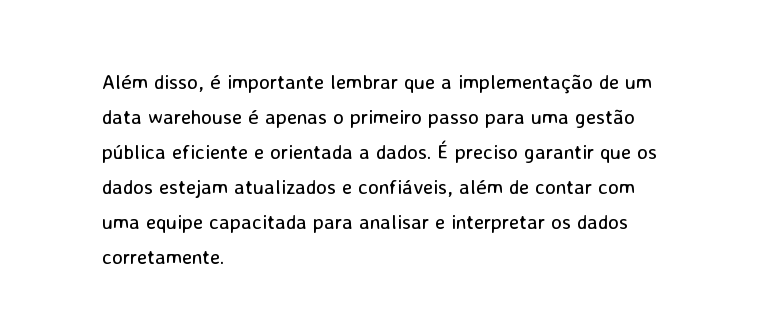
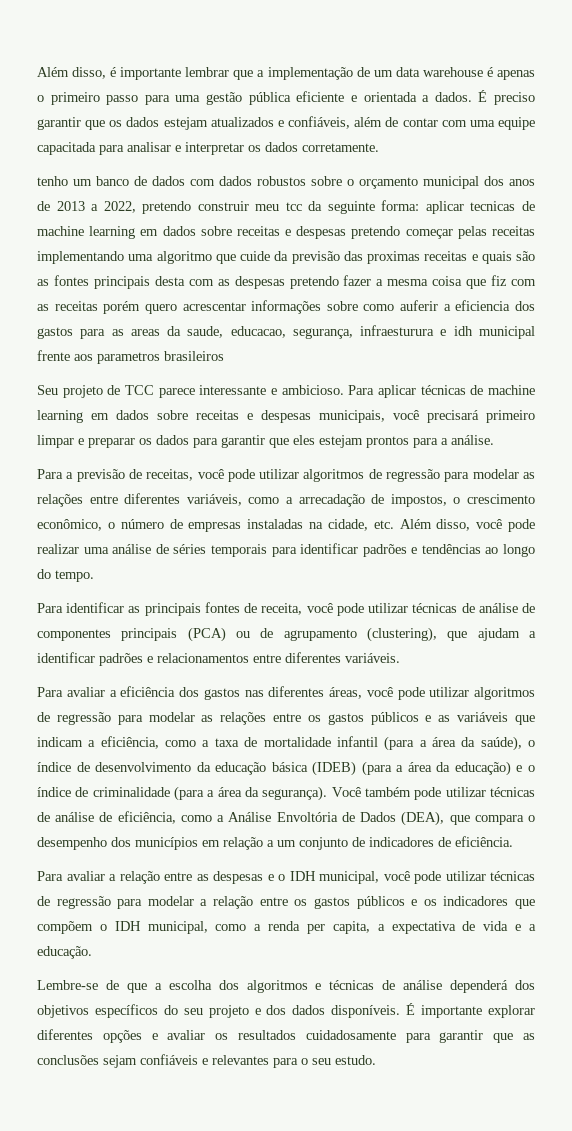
(224, 257) none -> [37,176,535,189] [37,200,535,214] [37,226,535,239] [37,251,535,264] [37,275,536,289] [37,300,535,314] [37,325,535,339] [37,350,224,364] [37,385,535,398] [37,410,535,423] [37,435,494,448] [37,469,536,482] [37,493,535,507] [37,519,535,532] [37,543,535,557] [37,569,94,582] [37,602,535,616] [37,627,536,642] [37,652,400,666] [37,686,535,700] [37,712,536,725] [37,736,535,751] [37,761,536,776] [37,786,535,801] [37,811,535,826] [37,836,513,850] [37,871,535,884] [37,896,536,909] [37,921,536,934] [37,946,92,959] [37,980,536,993] [37,1003,536,1018] [37,1029,535,1043] [37,1054,376,1068] // tenho um banco de dados com dados robustos sobre o orçamento municipal dos anos de 2013 a 2022, pretendo construir meu tcc da seguinte forma: aplicar tecnicas de machine learning em dados sobre receitas e despesas pretendo começar pelas receitas implementando uma algoritmo que cuide da previsão das proximas receitas e quais são as fontes principais desta com as despesas pretendo fazer a mesma coisa que fiz com as receitas porém quero acrescentar informações sobre como auferir a eficiencia dos gastos para as areas da saude, educacao, segurança, infraesturura e idh municipal frente aos parametros brasileiros // Seu projeto de TCC parece interessante e ambicioso. Para aplicar técnicas de machine learning em dados sobre receitas e despesas municipais, você precisará primeiro limpar e preparar os dados para garantir que eles estejam prontos para a análise. // Para a previsão de receitas, você pode utilizar algoritmos de regressão para modelar as relações entre diferentes variáveis, como a arrecadação de impostos, o crescimento econômico, o número de empresas instaladas na cidade, etc. Além disso, você pode realizar uma análise de séries temporais para identificar padrões e tendências ao longo do tempo. // Para identificar as principais fontes de receita, você pode utilizar técnicas de análise de componentes principais (PCA) ou de agrupamento (clustering), que ajudam a identificar padrões e relacionamentos entre diferentes variáveis. // Para avaliar a eficiência dos gastos nas diferentes áreas, você pode utilizar algoritmos de regressão para modelar as relações entre os gastos públicos e as variáveis que indicam a eficiência, como a taxa de mortalidade infantil (para a área da saúde), o índice de desenvolvimento da educação básica (IDEB) (para a área da educação) e o índice de criminalidade (para a área da segurança). Você também pode utilizar técnicas de análise de eficiência, como a Análise Envoltória de Dados (DEA), que compara o desempenho dos municípios em relação a um conjunto de indicadores de eficiência. // Para avaliar a relação entre as despesas e o IDH municipal, você pode utilizar técnicas de regressão para modelar a relação entre os gastos públicos e os indicadores que compõem o IDH municipal, como a renda per capita, a expectativa de vida e a educação. // Lembre-se de que a escolha dos algoritmos e técnicas de análise dependerá dos objetivos específicos do seu projeto e dos dados disponíveis. É importante explorar diferentes opções e avaliar os resultados cuidadosamente para garantir que as conclusões sejam confiáveis e relevantes para o seu estudo.

